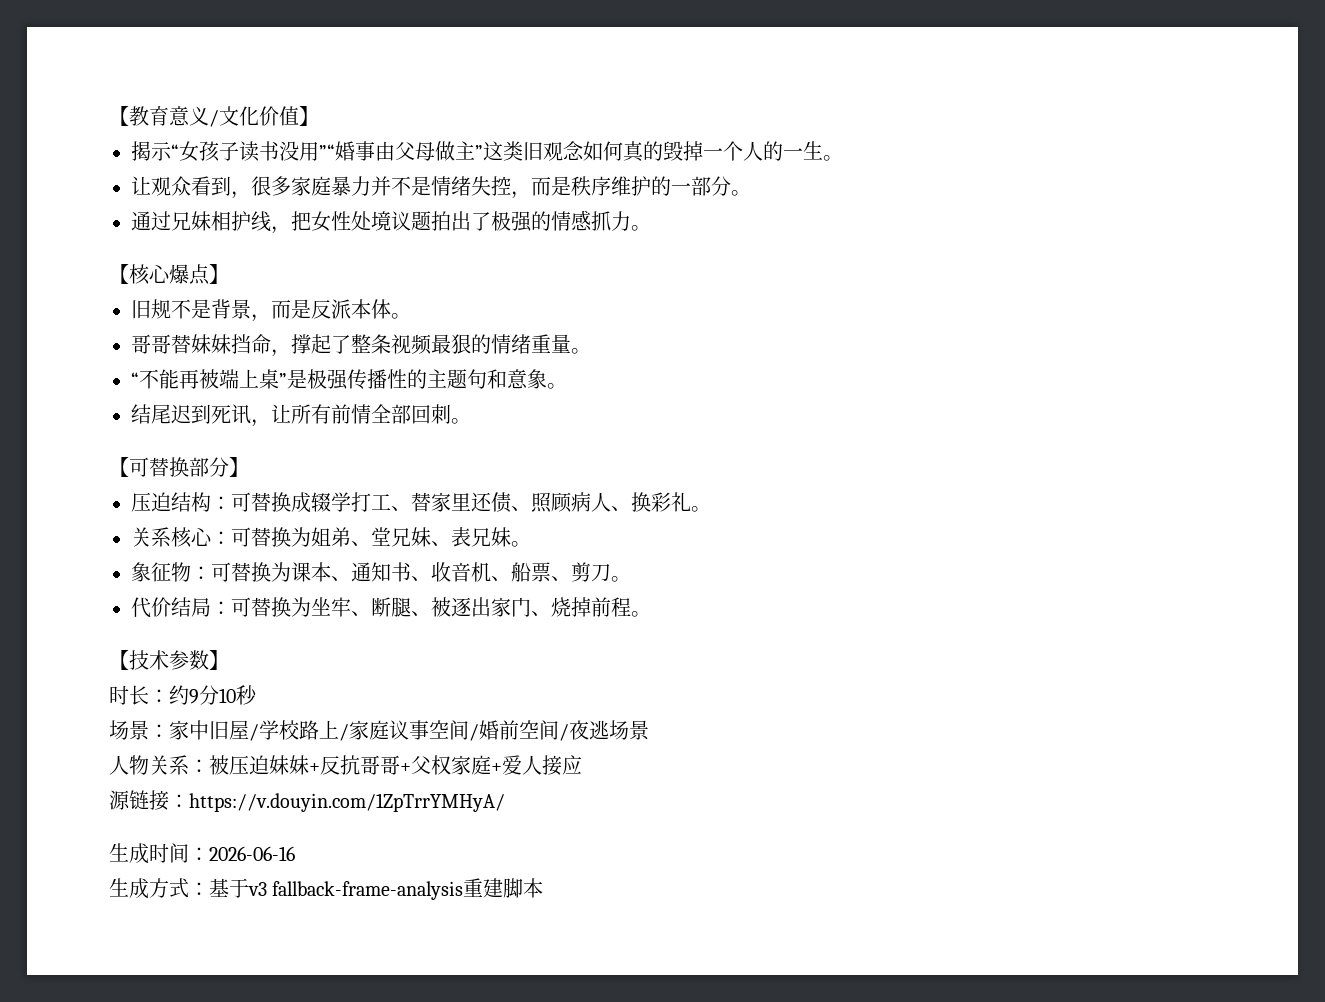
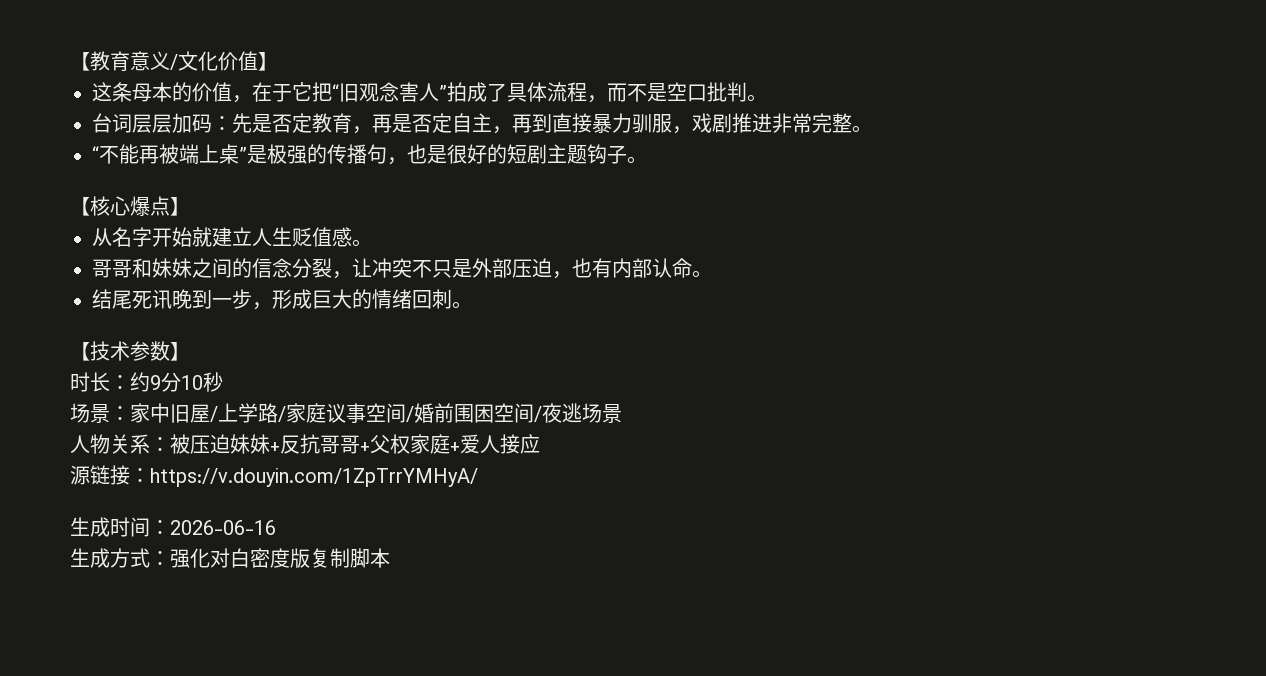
[131,141,843,162] [131,176,751,199] [131,210,651,234] [109,264,229,285] [131,299,411,322] [131,334,571,357] 揭示“女孩子读书没用”“婚事由父母做主”这类旧观念如何真的毁掉一个人的一生。 // 让观众看到，很多家庭暴力并不是情绪失控，而是秩序维护的一部分。 // 通过兄妹相护线，把女性处境议题拍出了极强的情感抓力。 // 【核心爆点】 // 旧规不是背景，而是反派本体。 // 哥哥替妹妹挡命，撑起了整条视频最狠的情绪重量 -> [92,82,767,103] [92,113,852,134] 这条母本的价值，在于它把“旧观念害人”拍成了具体流程，而不是空口批判。 // 台词层层加码：先是否定教育，再是否定自主，再到直接暴力驯服，戏剧推进非常完整
[347,369,567,389] [131,404,471,427] [109,457,249,477] [131,492,711,513] [131,527,531,548] [131,562,631,582] [131,597,631,618] 传播性的主题句和意象。 // 结尾迟到死讯，让所有前情全部回刺。 // 【可替换部分】 // 压迫结构：可替换成辍学打工、替家里还债、照顾病人、换彩礼。 // 关系核心：可替换为姐弟、堂兄妹、表兄妹。 // 象征物：可替换为课本、通知书、收音机、船票、剪刀。 // 代价结局：可替换为坐牢、断腿、被逐出家门、烧掉前程 -> [307,144,647,165] [70,196,190,217] [92,227,372,247] [92,258,712,279] [92,289,452,310] 的传播句，也是很好的短剧主题钩子。 // 【核心爆点】 // 从名字开始就建立人生贬值感。 // 哥哥和妹妹之间的信念分裂，让冲突不只是外部压迫，也有内部认命。 // 结尾死讯晚到一步，形成巨大的情绪回刺
[259,720,339,740] 学校路上 -> [218,403,278,423] 上学路
(519, 730) none -> [454,404,494,423] 围困
[209,878,504,900] 基于v3 fallback-frame-analysis重建 -> [170,548,350,568] 强化对白密度版复制

